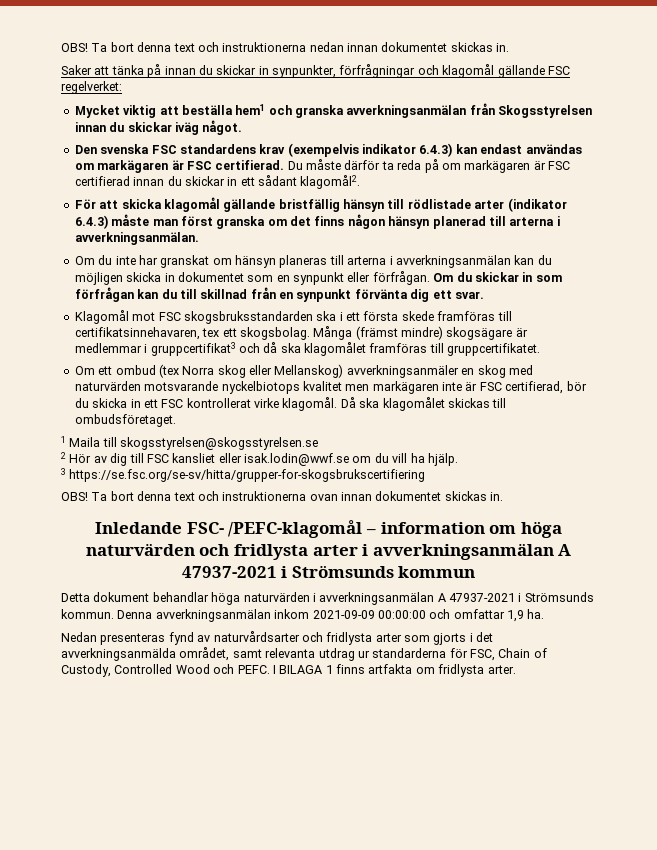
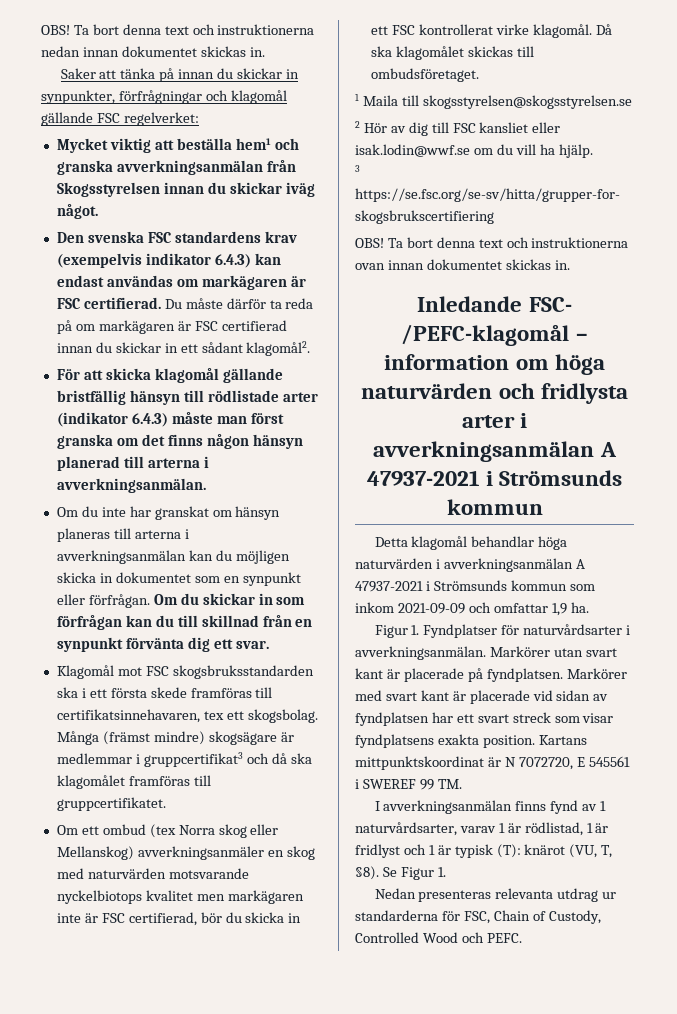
[93,592,150,602] dokument -> [411,536,468,550] klagomål
[61,609,271,622] kommun. Denna avverkningsanmälan -> [510,580,595,591] kommun som
[377,610,426,619] 00:00:00 -> (465, 608) none
[61,631,494,645] [61,647,262,661] Nedan presenteras fynd av naturvårdsarter och fridlysta arter som gjorts i det avverkningsanmälda området, samt -> [374,624,631,638] [355,646,617,660] [355,668,627,682] [355,690,609,704] [355,712,614,726] [355,734,587,748] [355,756,630,770] [355,779,462,790] [374,800,607,814] [355,822,609,836] [355,844,613,858] [355,866,446,880] [374,888,492,902] Figur 1. Fyndplatser för naturvårdsarter i avverkningsanmälan. Markörer utan svart kant är placerade på fyndplatsen. Markörer med svart kant är placerade vid sidan av fyndplatsen har ett svart streck som visar fyndplatsens exakta position. Kartans mittpunktskoordinat är N 7072720, E 545561 i SWEREF 99 TM. // I avverkningsanmälan finns fynd av 1 naturvårdsarter, varav 1 är rödlistad, 1 är fridlyst och 1 är typisk (T): knärot (VU, T, §8). Se Figur 1. // Nedan presenteras
[272,664,516,677] I BILAGA 1 finns artfakta om fridlysta arter. -> (522, 938) none

